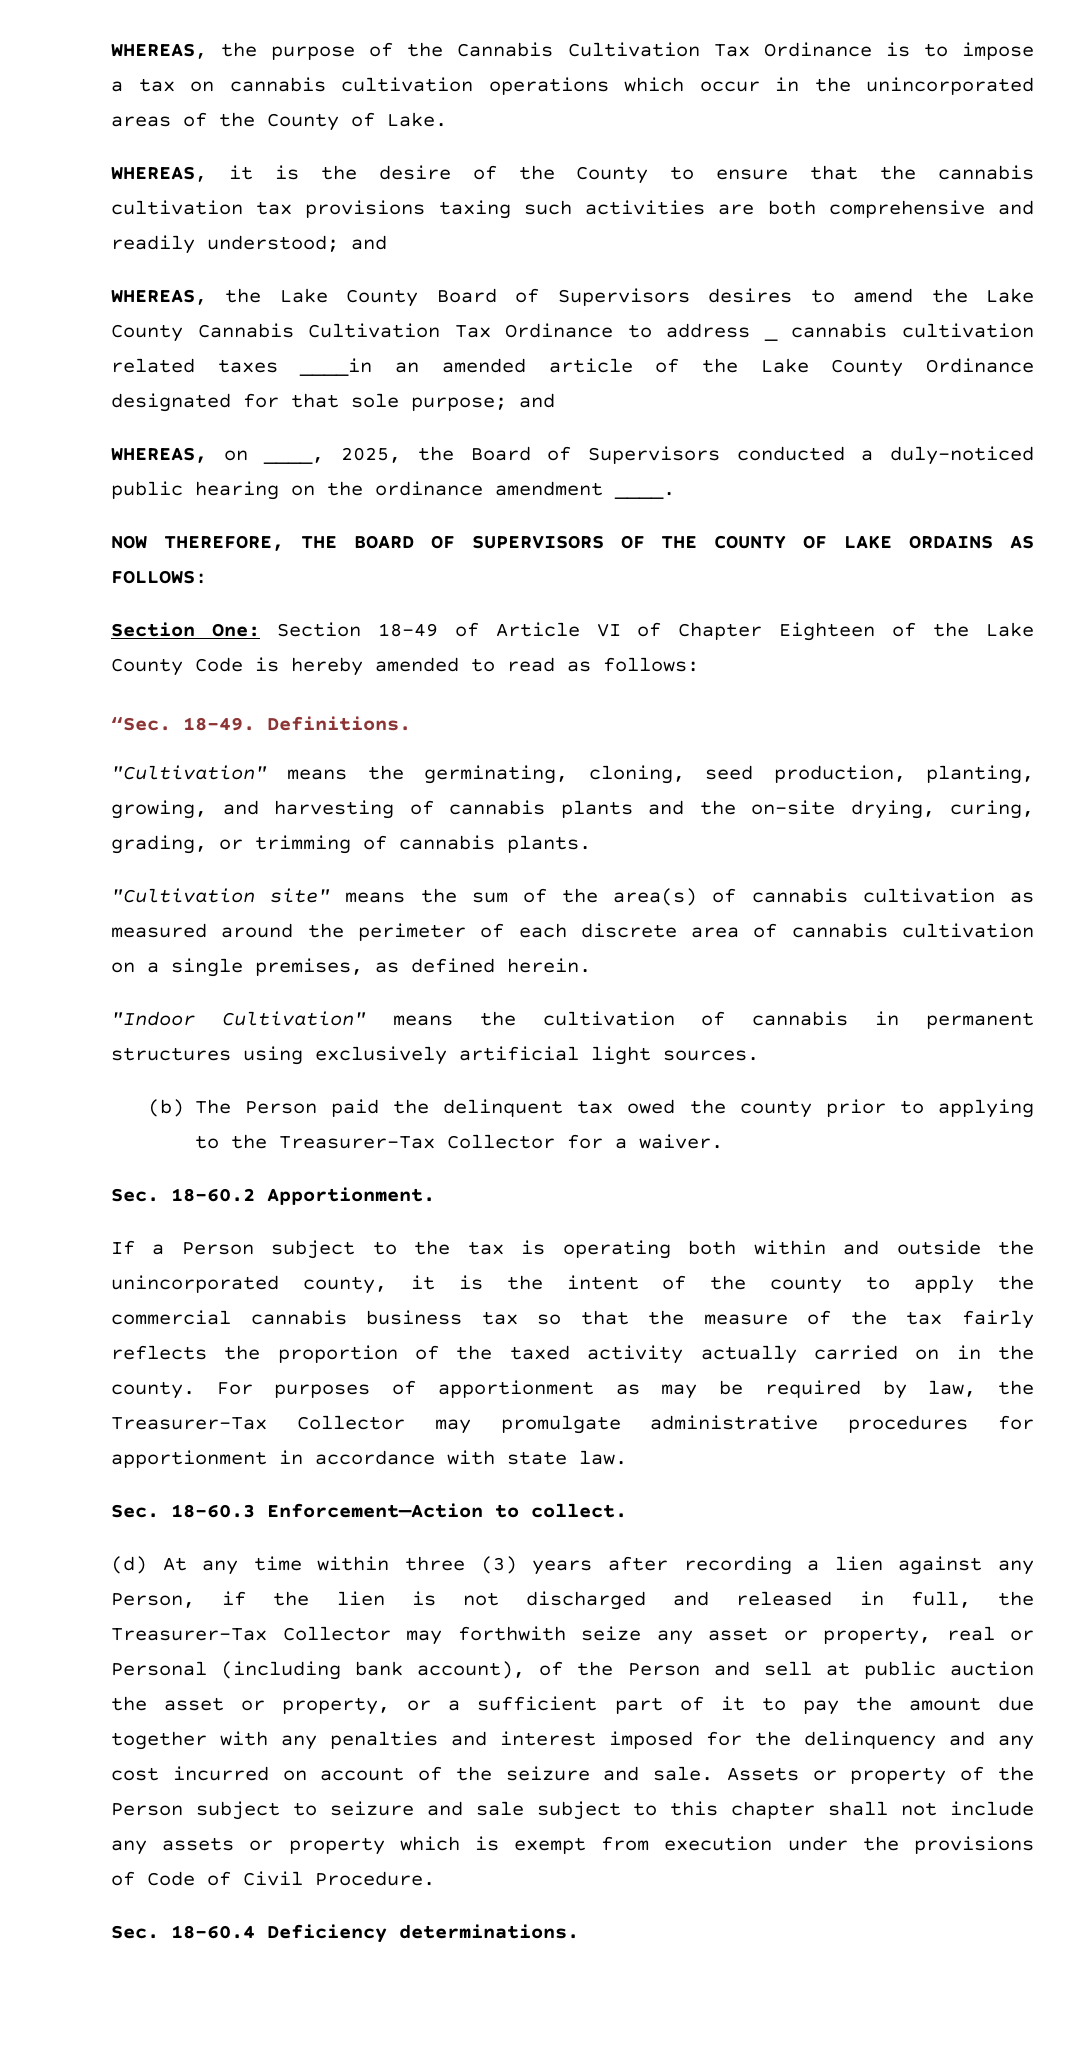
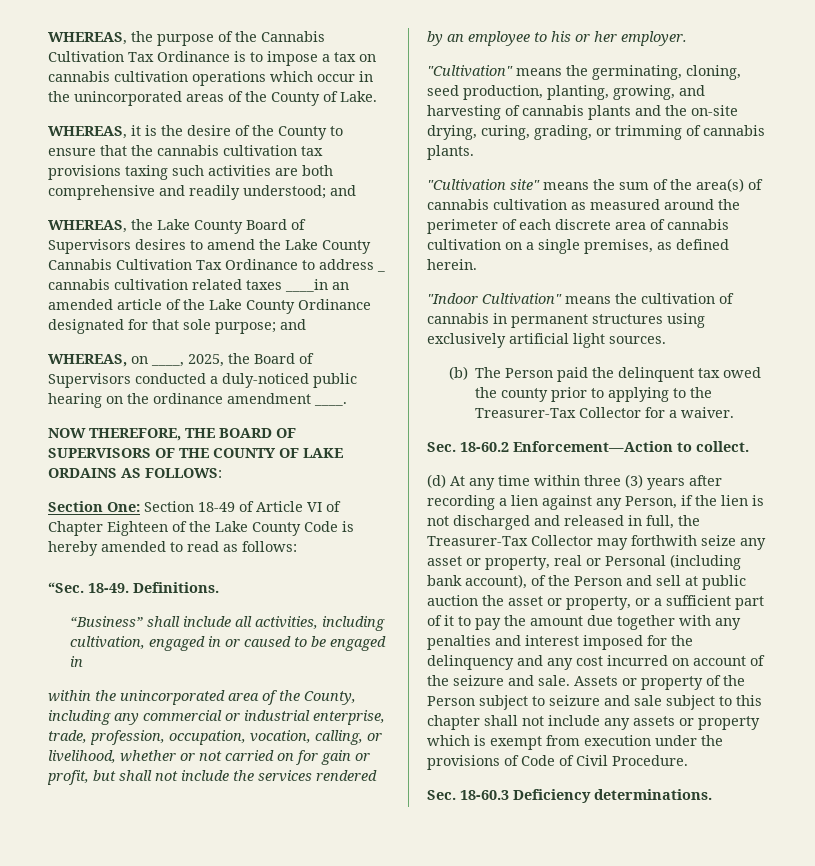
(411, 723) none -> [69,616,385,631] [69,636,386,651] [69,656,83,667] [48,690,356,705] [48,710,385,725] [48,730,382,745] [48,750,370,765] [47,770,377,785] [427,31,687,46] // “Business” shall include all activities, including cultivation, engaged in or caused to be engaged in // within the unincorporated area of the County, including any commercial or industrial enterprise, trade, profession, occupation, vocation, calling, or livelihood, whether or not carried on for gain or profit, but shall not include the services rendered by an employee to his or her employer.
[267,1187,435,1205] [111,1240,1034,1259] [111,1275,1034,1294] [111,1310,1034,1329] [111,1345,1034,1364] [111,1380,1035,1399] [111,1415,1034,1434] [111,1450,627,1468] [111,1504,255,1518] Apportionment. // If a Person subject to the tax is operating both within and outside the unincorporated county, it is the intent of the county to apply the commercial cannabis business tax so that the measure of the tax fairly reflects the proportion of the taxed activity actually carried on in the county. For purposes of apportionment as may be required by law, the Treasurer-Tax Collector may promulgate administrative procedures for apportionment in accordance with state law. // Sec. 18-60.3 -> (509, 447) none
[171,1925,255,1939] 18-60.4 -> [460,790,509,800] 18-60.3

